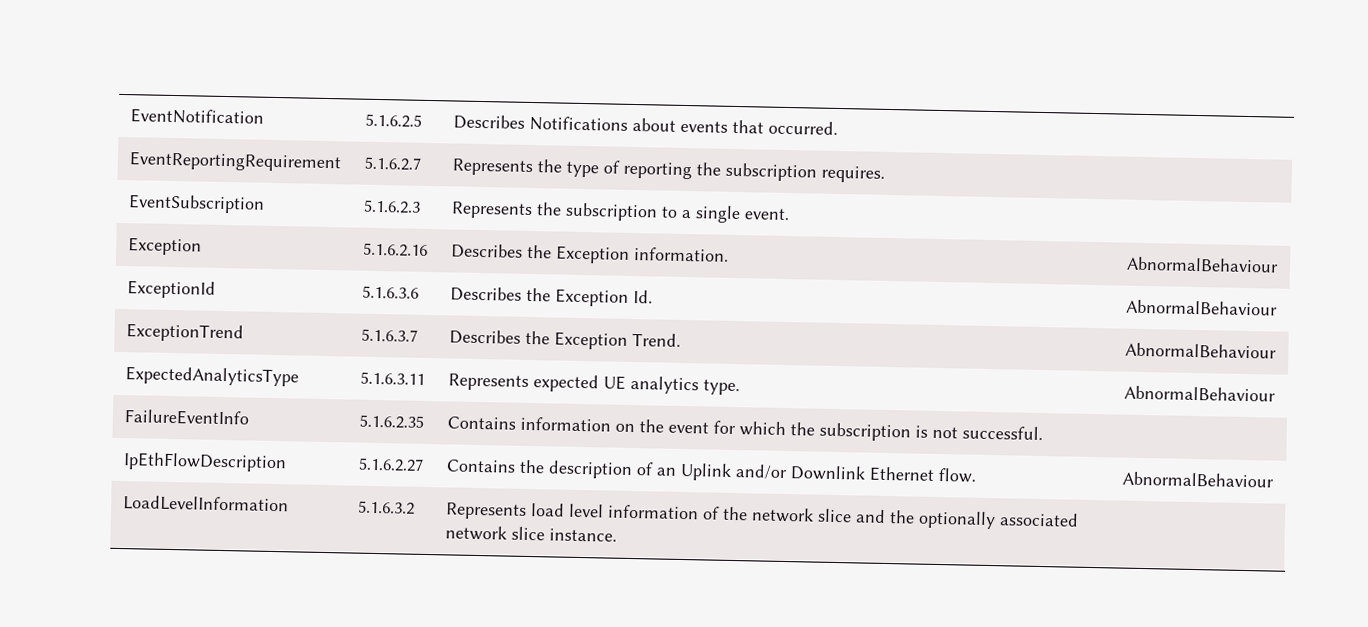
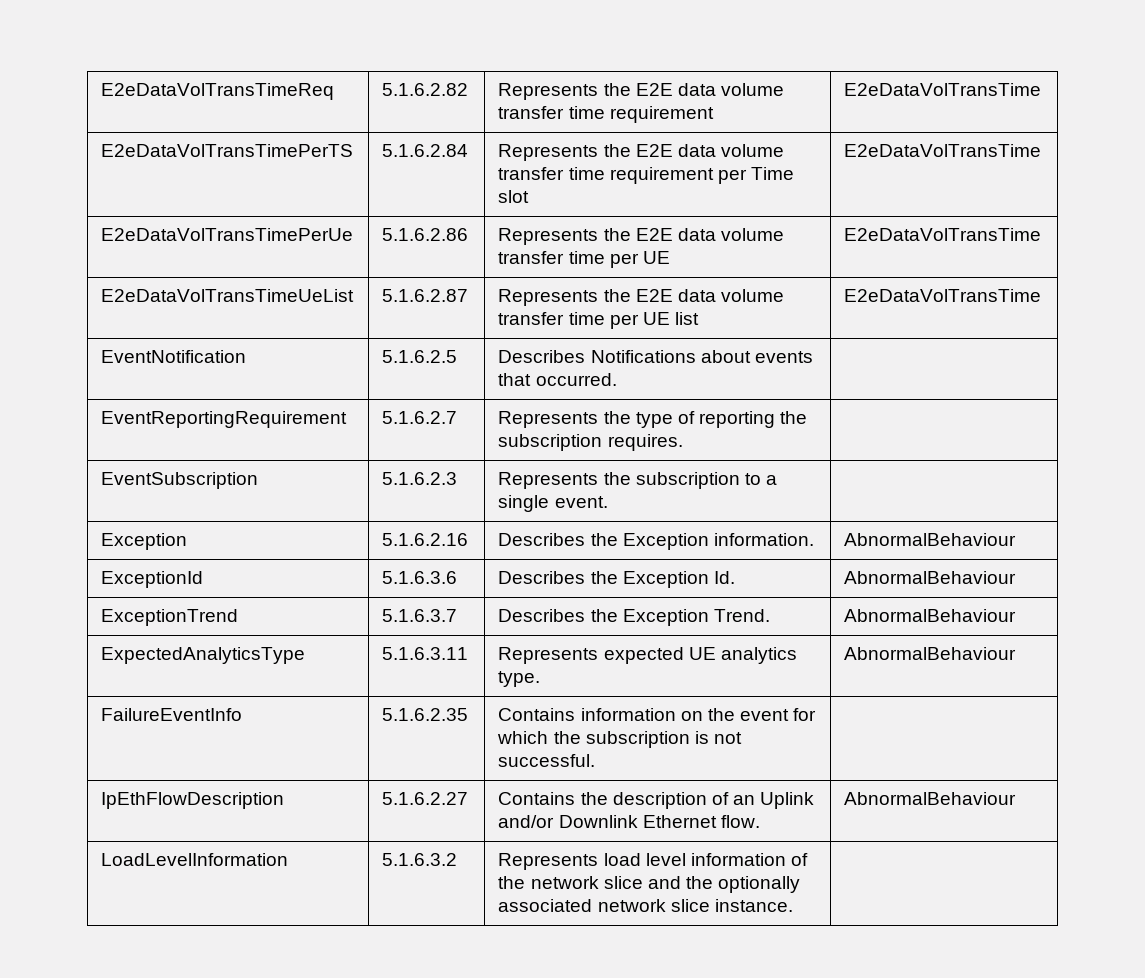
(129, 116) none -> [101,83,335,100] [382,83,469,96] [498,83,784,100] [498,106,714,123] [844,83,1042,96] [101,144,354,157] [382,144,469,157] [498,144,784,161] [498,167,794,184] [498,190,530,203] [844,144,1042,157] [101,228,354,241] [382,228,469,241] [498,228,784,245] [498,251,670,268] [844,228,1042,241] [101,289,355,302] [382,289,469,302] [498,289,784,306] [498,312,699,329] [844,289,1042,302] E2eDataVolTransTimeReq | 5.1.6.2.82 | Represents the E2E data volume transfer time requirement | E2eDataVolTransTime // E2eDataVolTransTimePerTS | 5.1.6.2.84 | Represents the E2E data volume transfer time requirement per Time slot | E2eDataVolTransTime // E2eDataVolTransTimePerUe | 5.1.6.2.86 | Represents the E2E data volume transfer time per UE | E2eDataVolTransTime // E2eDataVolTransTimeUeList | 5.1.6.2.87 | Represents the E2E data volume transfer time per UE list | E2eDataVolTransTime //

